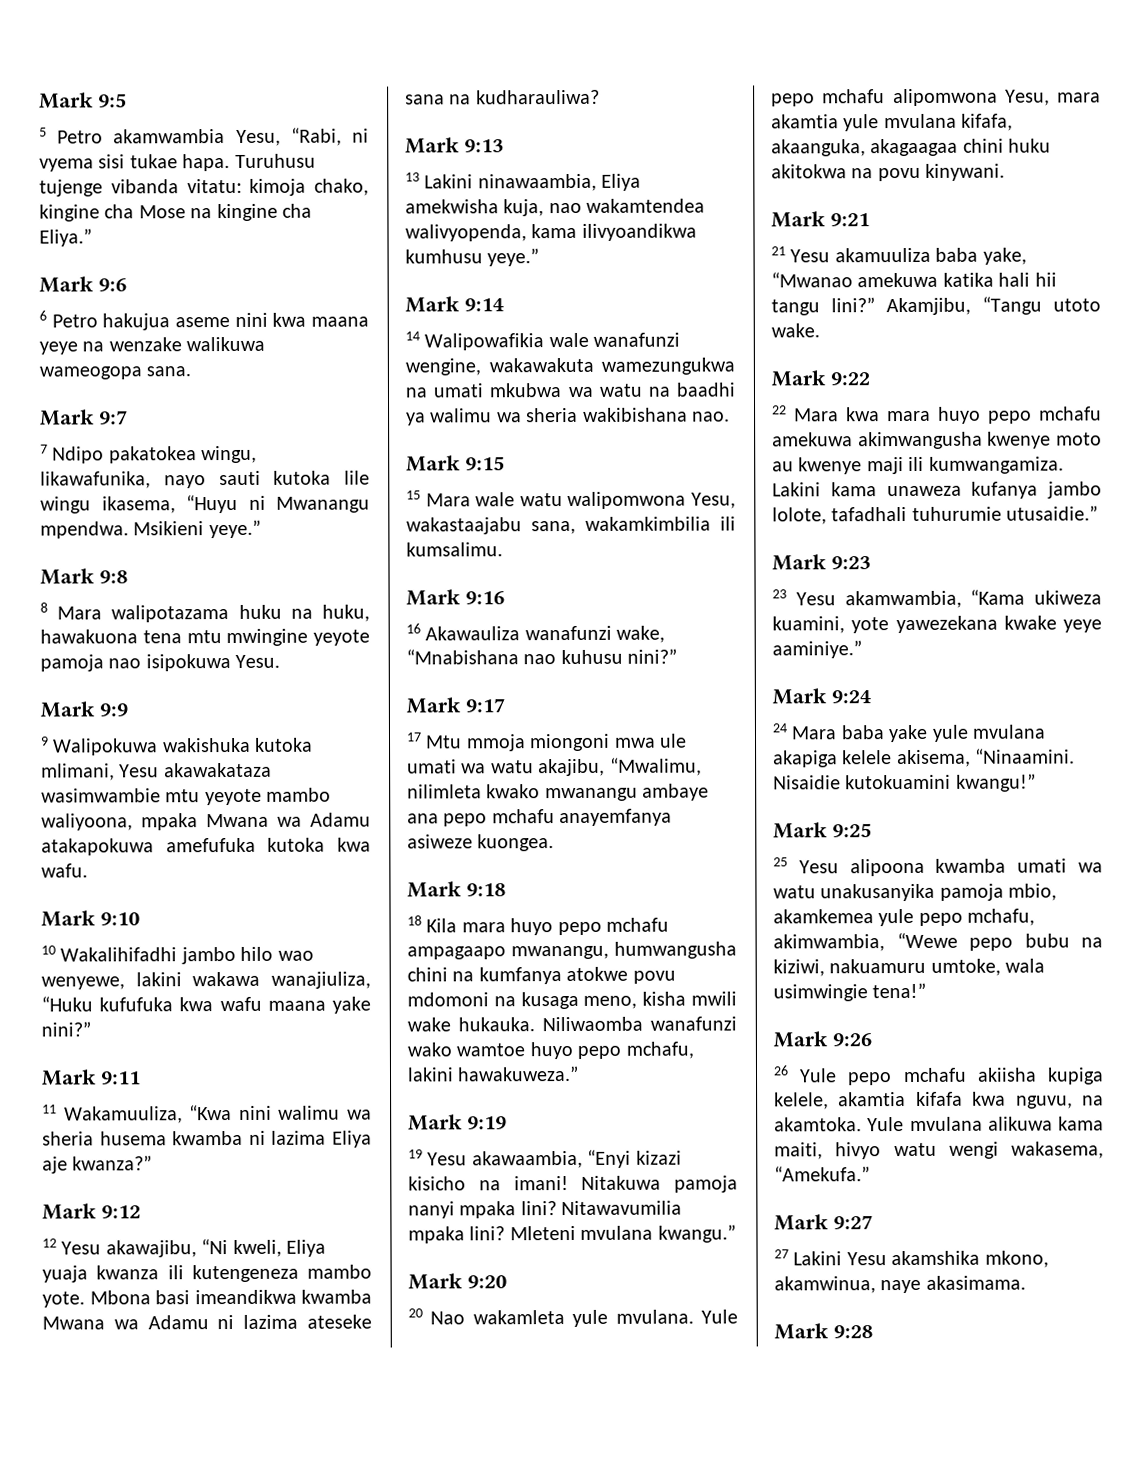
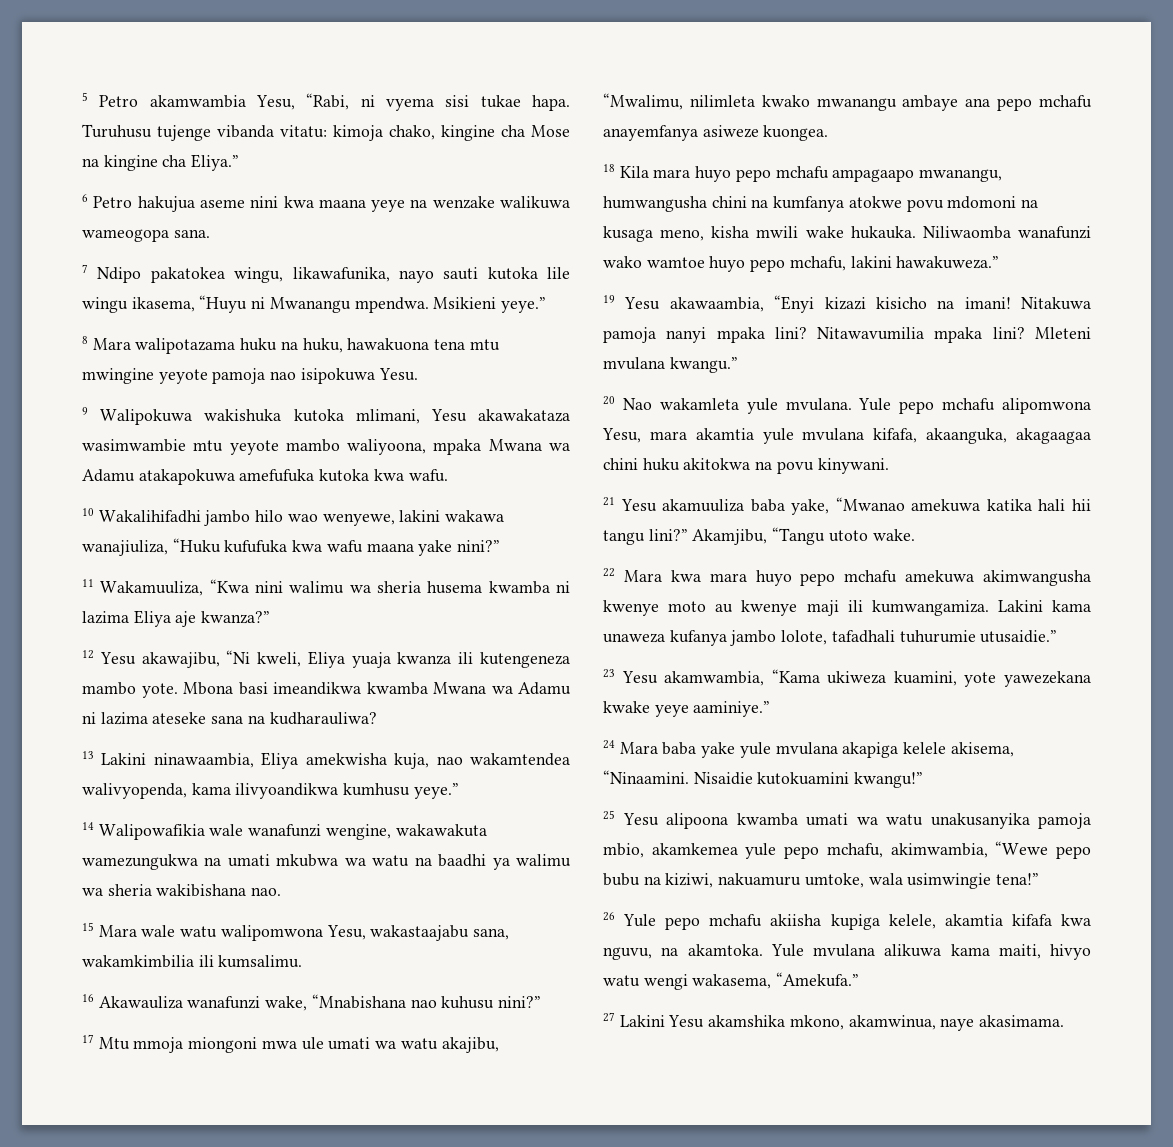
[39,92,127,109] Mark 9:5 // -> (82, 96) none
[39,276,127,293] // Mark 9:6 -> (240, 162) none
[40,409,128,426] // Mark 9:7 -> (210, 233) none
[40,568,128,585] // Mark 9:8 -> (547, 305) none
[40,701,128,718] // Mark 9:9 -> (418, 374) none
[41,910,140,927] // Mark 9:10 -> (448, 475) none
[41,1069,141,1086] // Mark 9:11 -> (501, 546) none
[42,1203,141,1220] // Mark 9:12 -> (271, 617) none
[405,137,504,154] // Mark 9:13 -> (377, 718) none
[405,296,504,313] // Mark 9:14 -> (459, 791) none
[406,455,505,472] // Mark 9:15 -> (282, 891) none
[406,589,505,606] // Mark 9:16 -> (303, 961) none
[406,697,505,714] // Mark 9:17 -> (542, 1002) none
[407,881,506,898] // Mark 9:18 -> (829, 133) none
[408,1114,507,1131] // Mark 9:19 -> (1000, 262) none
[408,1273,507,1290] // Mark 9:20 -> (738, 365) none
[771,211,870,228] // Mark 9:21 -> (889, 466) none
[771,370,870,387] // Mark 9:22 -> (915, 535) none
[772,554,871,571] // Mark 9:23 -> (1058, 636) none
[772,688,871,705] // Mark 9:24 -> (771, 709) none
[773,822,872,839] // Mark 9:25 -> (924, 780) none
[773,1031,872,1048] // Mark 9:26 -> (1040, 879) none
[774,1214,873,1231] // Mark 9:27 -> (860, 979) none
[774,1323,873,1340] // Mark 9:28 -> (1065, 1021) none

